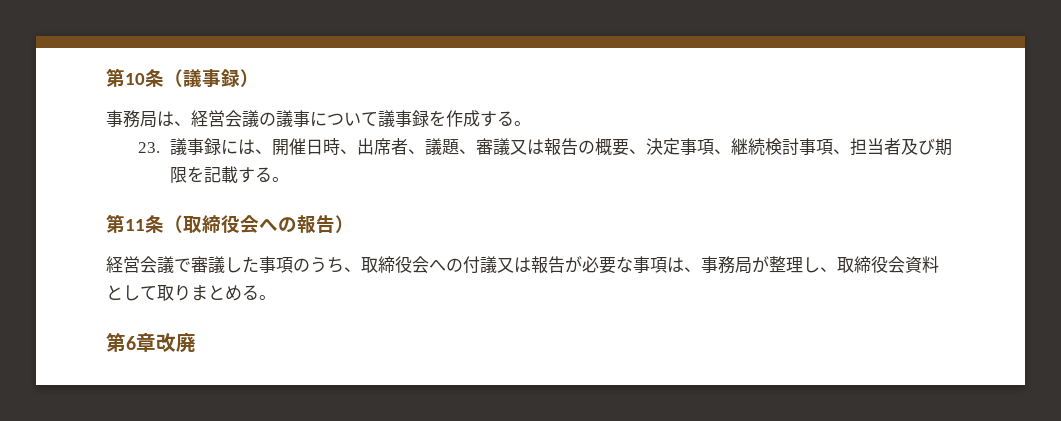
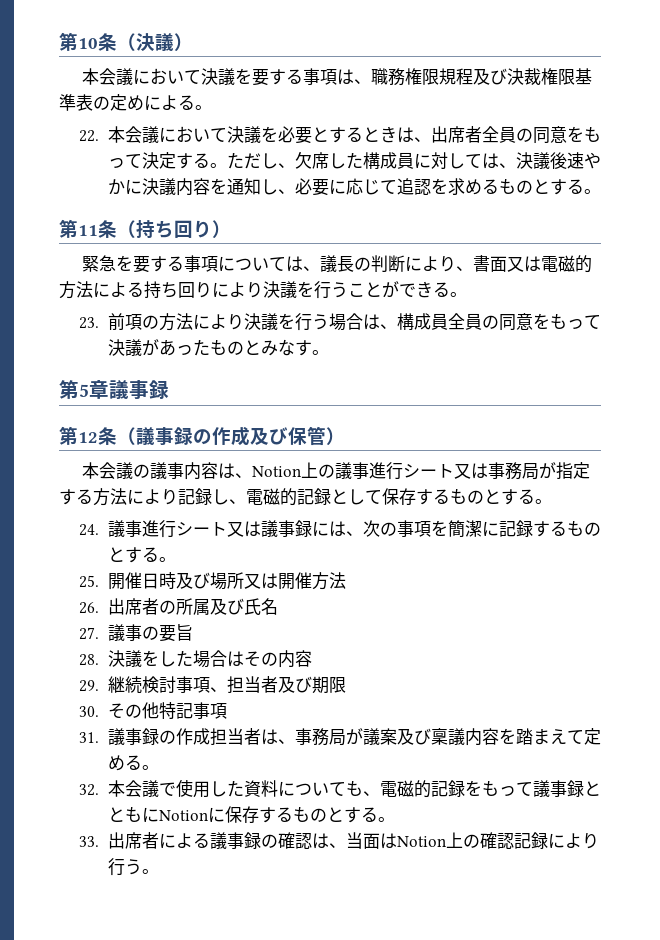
[183,69,259,87] [106,110,531,128] [138,138,732,156] 議事録） // 事務局は、経営会議の議事について議事録を作成する。 // 23.議事録には、開催日時、出席者、議題、審議又は報告の概要、決定事項、 -> [136,33,193,52] [81,68,592,86] [59,94,212,111] [79,126,601,144] [107,152,601,169] [107,178,601,196] [59,219,231,239] [81,255,592,273] [59,281,467,299] [79,313,601,331] [107,339,329,356] [59,380,169,399] [59,426,345,446] [81,462,590,480] [59,488,552,506] [79,520,601,538] [107,547,176,563] [79,572,346,590] [79,598,278,615] [79,624,193,642] [79,650,312,668] [79,680,100,692] 決議） // 本会議において決議を要する事項は、職務権限規程及び決裁権限基準表の定めによる。 // 22.本会議において決議を必要とするときは、出席者全員の同意をもって決定する。ただし、欠席した構成員に対しては、決議後速やかに決議内容を通知し、必要に応じて追認を求めるものとする。 // 第11条（持ち回り） // 緊急を要する事項については、議長の判断により、書面又は電磁的方法による持ち回りにより決議を行うことができる。 // 23.前項の方法により決議を行う場合は、構成員全員の同意をもって決議があったものとみなす。 // 第5章議事録 // 第12条（議事録の作成及び保管） // 本会議の議事内容は、Notion上の議事進行シート又は事務局が指定する方法により記録し、電磁的記録として保存するものとする。 // 24.議事進行シート又は議事録には、次の事項を簡潔に記録するものとする。 // 25.開催日時及び場所又は開催方法 // 26.出席者の所属及び氏名 // 27.議事の要旨 // 28.決議をした場合はその内容 // 29.
[187,166,290,183] [106,214,354,233] [106,256,939,274] [106,285,276,301] [106,332,196,353] を記載する。 // 第11条（取締役会への報告） // 経営会議で審議した事項のうち、取締役会への付議又は報告が必要な事項は、事務局が整理し、取締役会資料として取りまとめる。 // 第6章改廃 -> [79,702,227,719] [79,728,601,746] [107,755,159,771] [79,779,601,798] [107,806,395,823] [79,832,599,849] [107,858,159,876] // 30.その他特記事項 // 31.議事録の作成担当者は、事務局が議案及び稟議内容を踏まえて定める。 // 32.本会議で使用した資料についても、電磁的記録をもって議事録とともにNotionに保存するものとする。 // 33.出席者による議事録の確認は、当面はNotion上の確認記録により行う。

